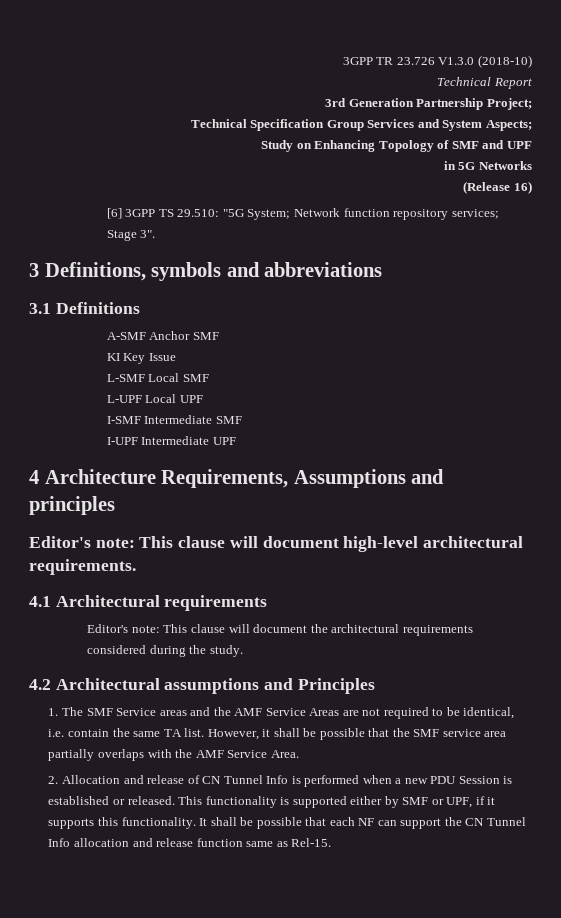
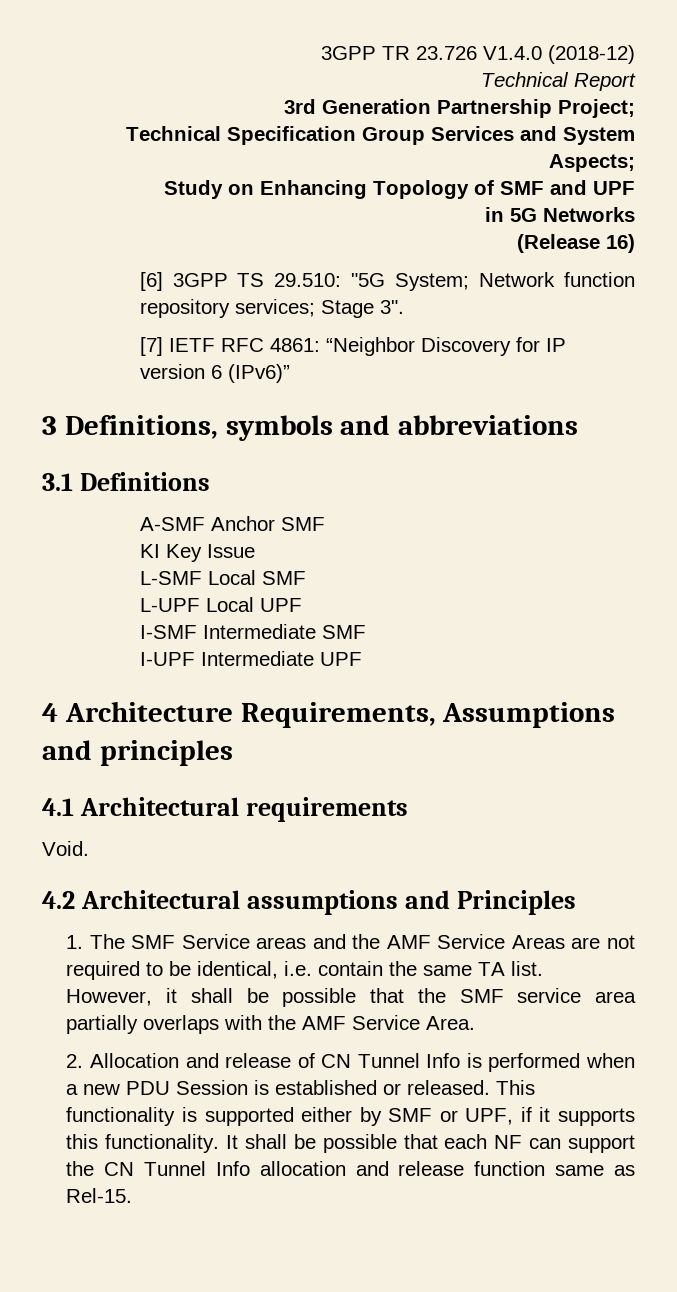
[438,55,532,68] V1.3.0 (2018-10) -> [483,45,635,64] V1.4.0 (2018-12)
(156, 234) none -> [139,337,566,356] [139,364,290,383] // [7] IETF RFC 4861: “Neighbor Discovery for IP version 6 (IPv6)”
[29,536,524,552] [29,559,136,575] [29,595,268,611] [87,624,473,636] [87,645,243,657] Editor's note: This clause will document high-level architectural requirements. // 4.1 Architectural requirements // Editor's note: This clause will document the architectural requirements considered during the study. -> [42,797,409,822] [42,841,89,856] 4.1 Architectural requirements // Void.

